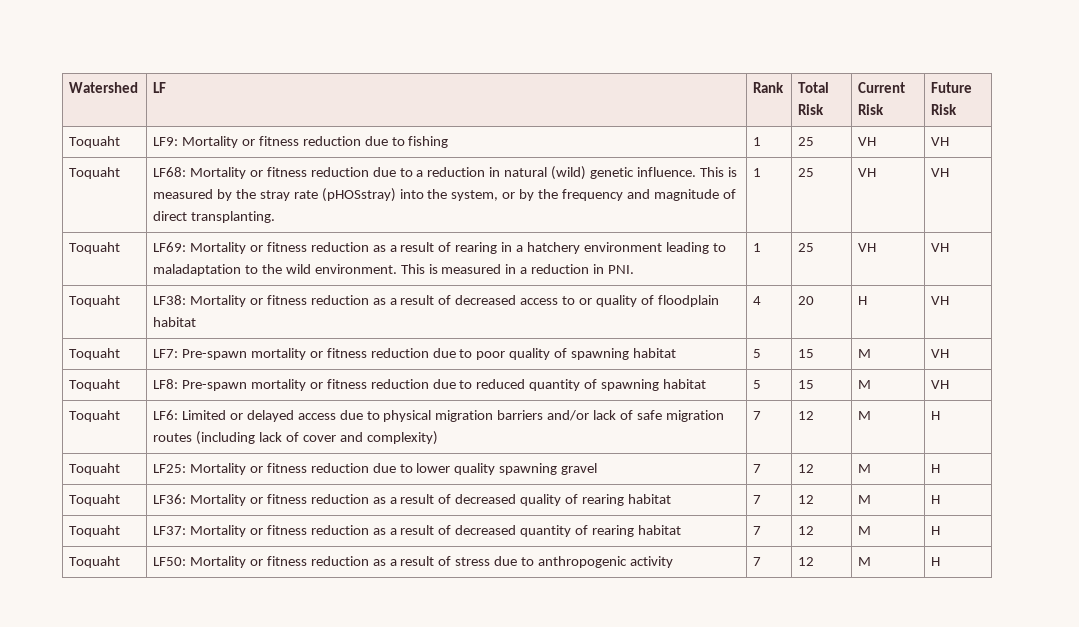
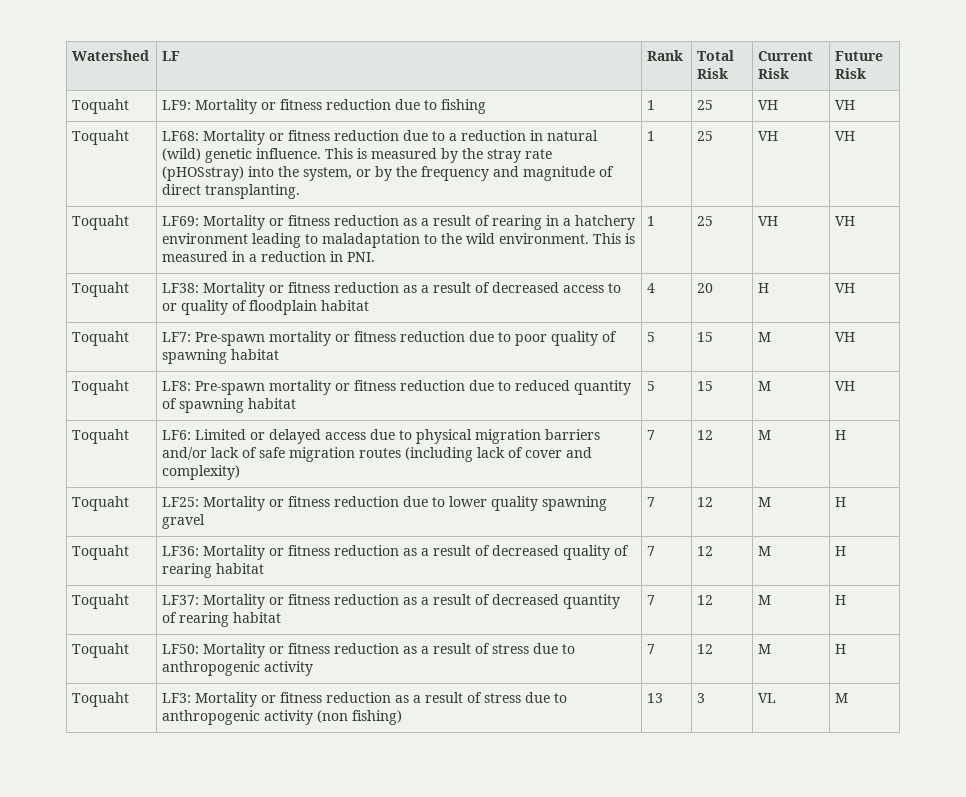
(941, 561) none -> [72,692,130,707] [162,692,568,707] [162,710,403,725] [647,693,664,703] [697,693,706,703] [758,693,777,703] [835,693,849,703] // Toquaht | LF3: Mortality or fitness reduction as a result of stress due to anthropogenic activity (non fishing) | 13 | 3 | VL | M

